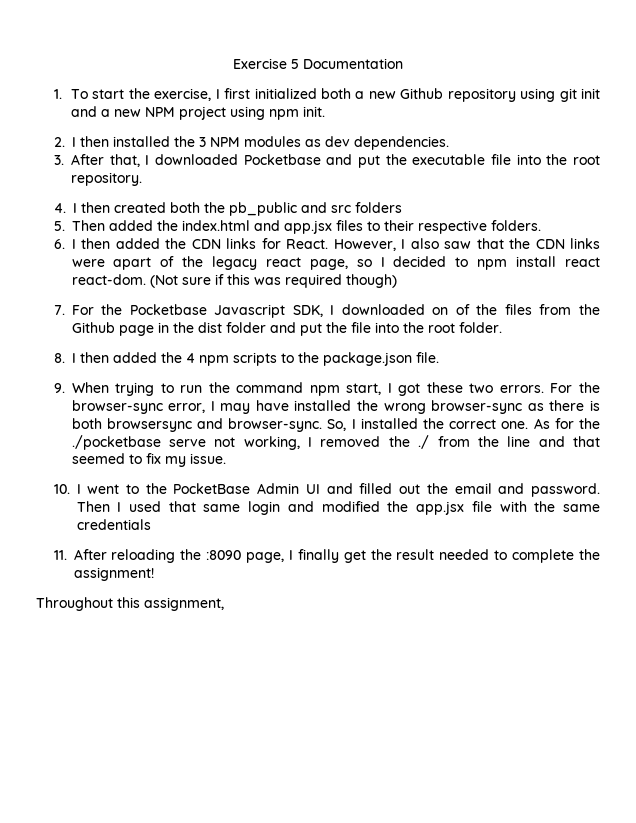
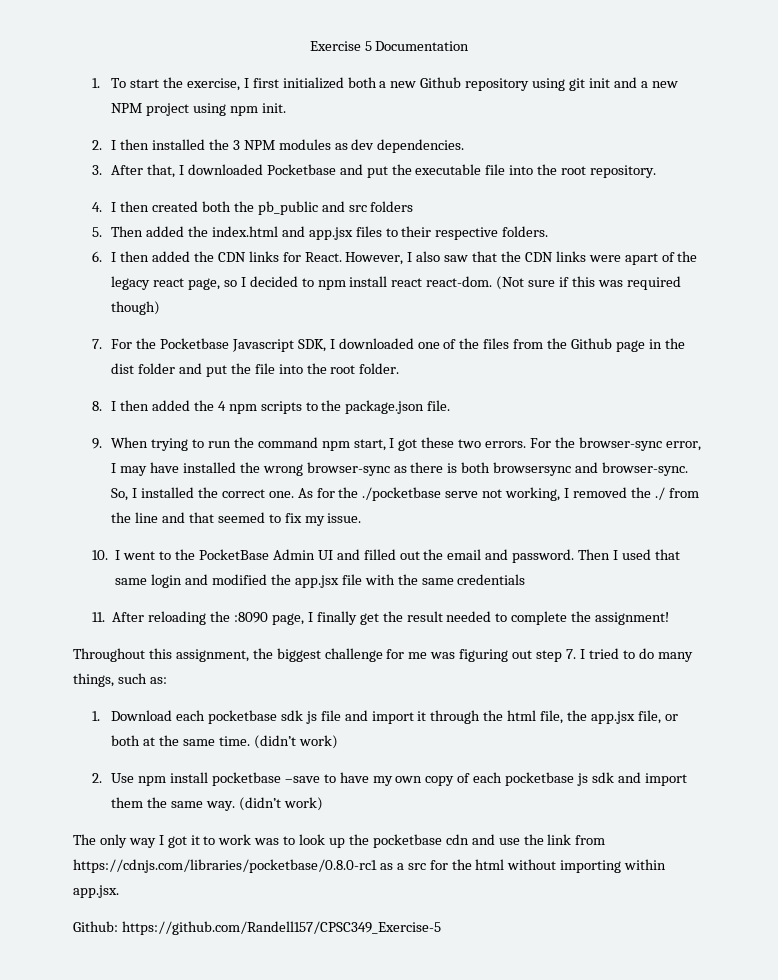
[432,307,449,315] on -> [417,342,440,349] one
(224, 604) none -> [252,648,693,662] [73,673,167,687] [92,710,678,724] [111,735,338,749] [92,772,687,786] [111,797,323,811] [73,834,606,848] [73,859,667,873] [73,885,119,898] [73,921,441,935] the biggest challenge for me was figuring out step 7. I tried to do many things, such as: // 1. Download each pocketbase sdk js file and import it through the html file, the app.jsx file, or both at the same time. (didn’t work) // 2. Use npm install pocketbase –save to have my own copy of each pocketbase js sdk and import them the same way. (didn’t work) // The only way I got it to work was to look up the pocketbase cdn and use the link from https://cdnjs.com/libraries/pocketbase/0.8.0-rc1 as a src for the html without importing within app.jsx. // Github: https://github.com/Randell157/CPSC349_Exercise-5

